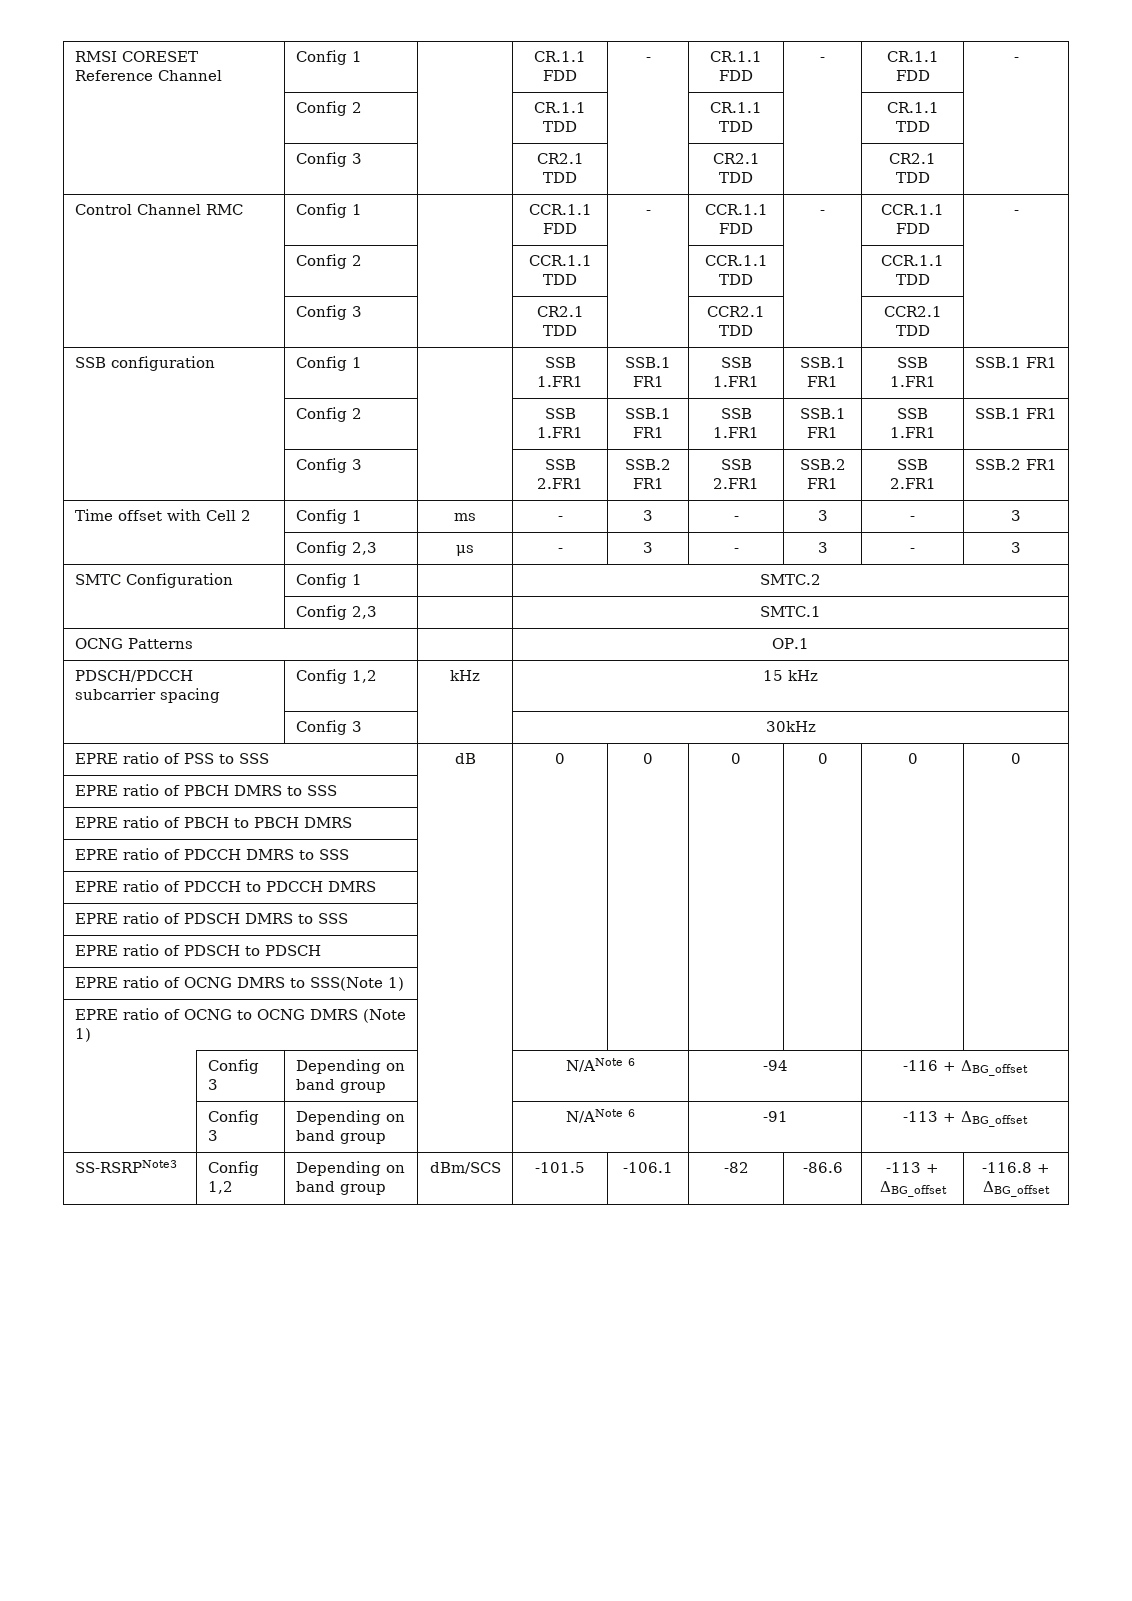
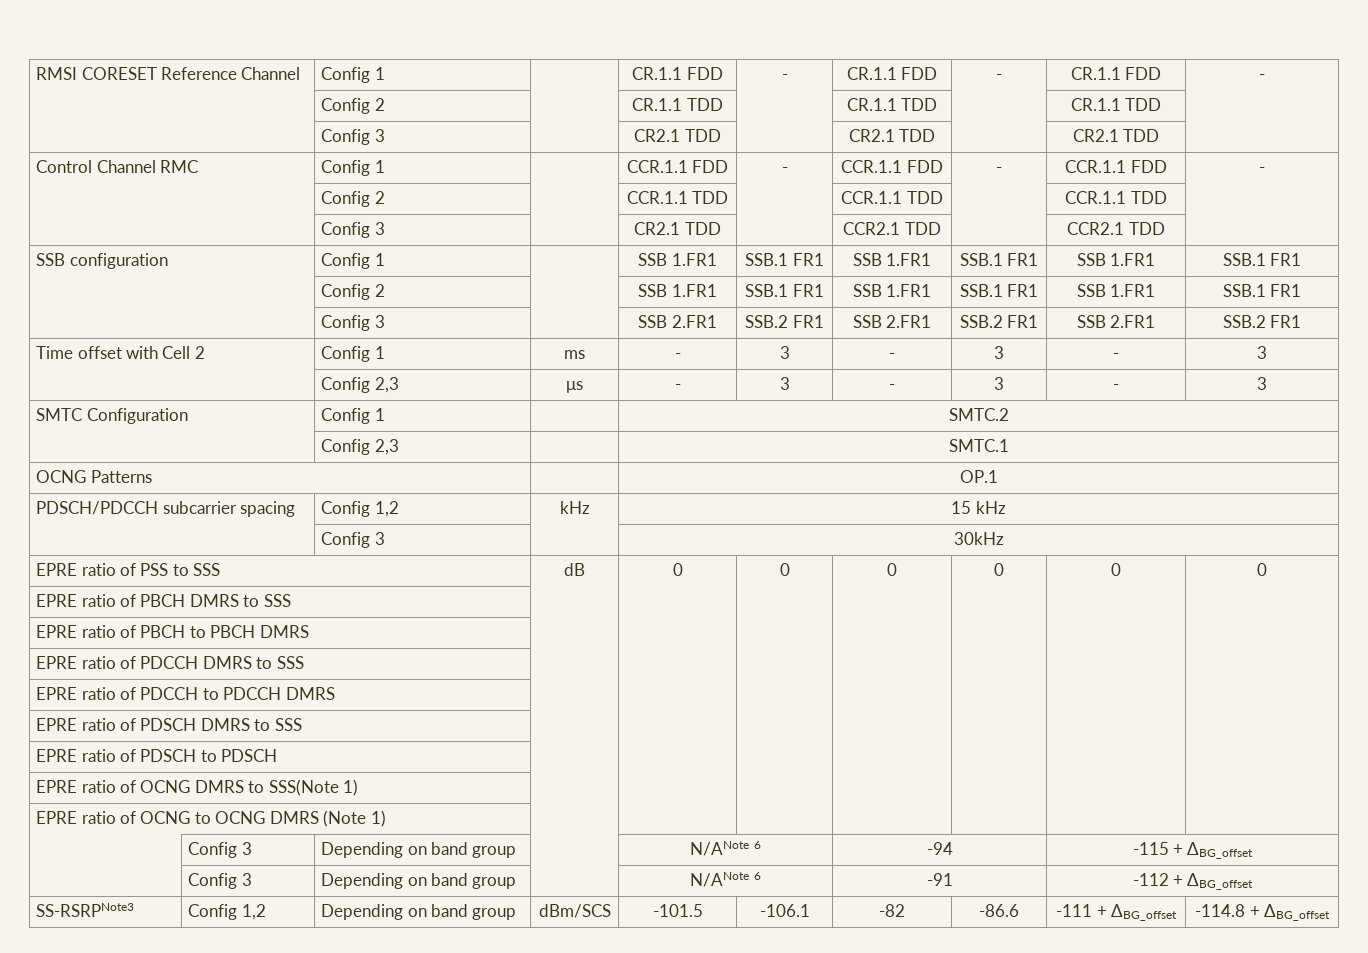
[903,1060,938,1071] -116 -> [1132,842,1169,855] -115
[903,1111,938,1122] -113 -> [1132,873,1169,886] -112
[886,1162,921,1173] -113 -> [1056,904,1093,917] -111
[982,1162,1032,1173] -116.8 -> [1195,904,1246,917] -114.8

